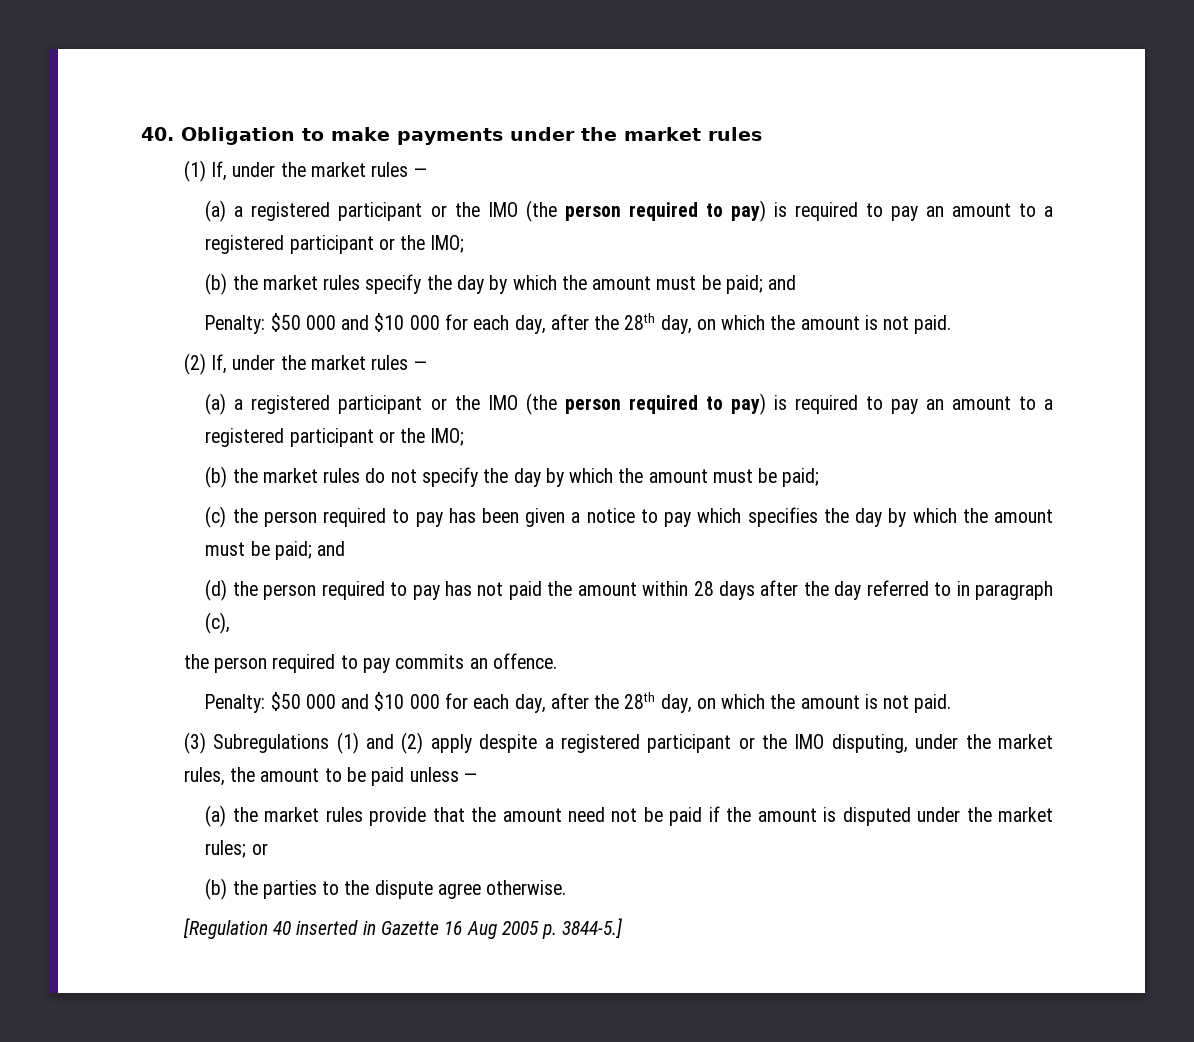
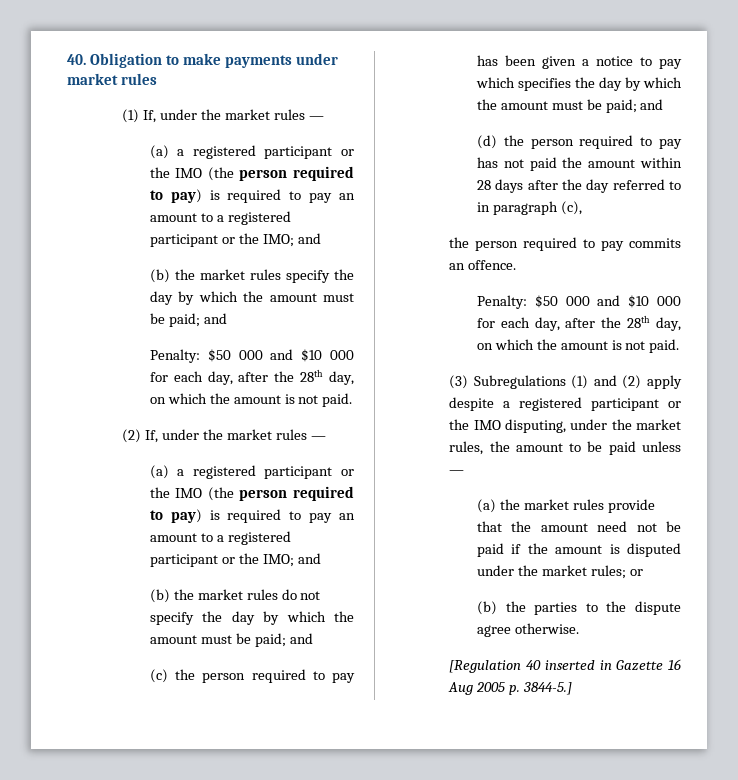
[581,127,617,141] the -> (338, 59) none
(465, 244) none -> [297,233,321,244] and
(465, 437) none -> [297,553,321,564] and
(820, 477) none -> [289,633,313,644] and

